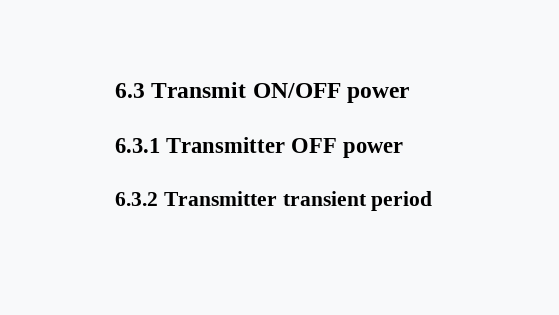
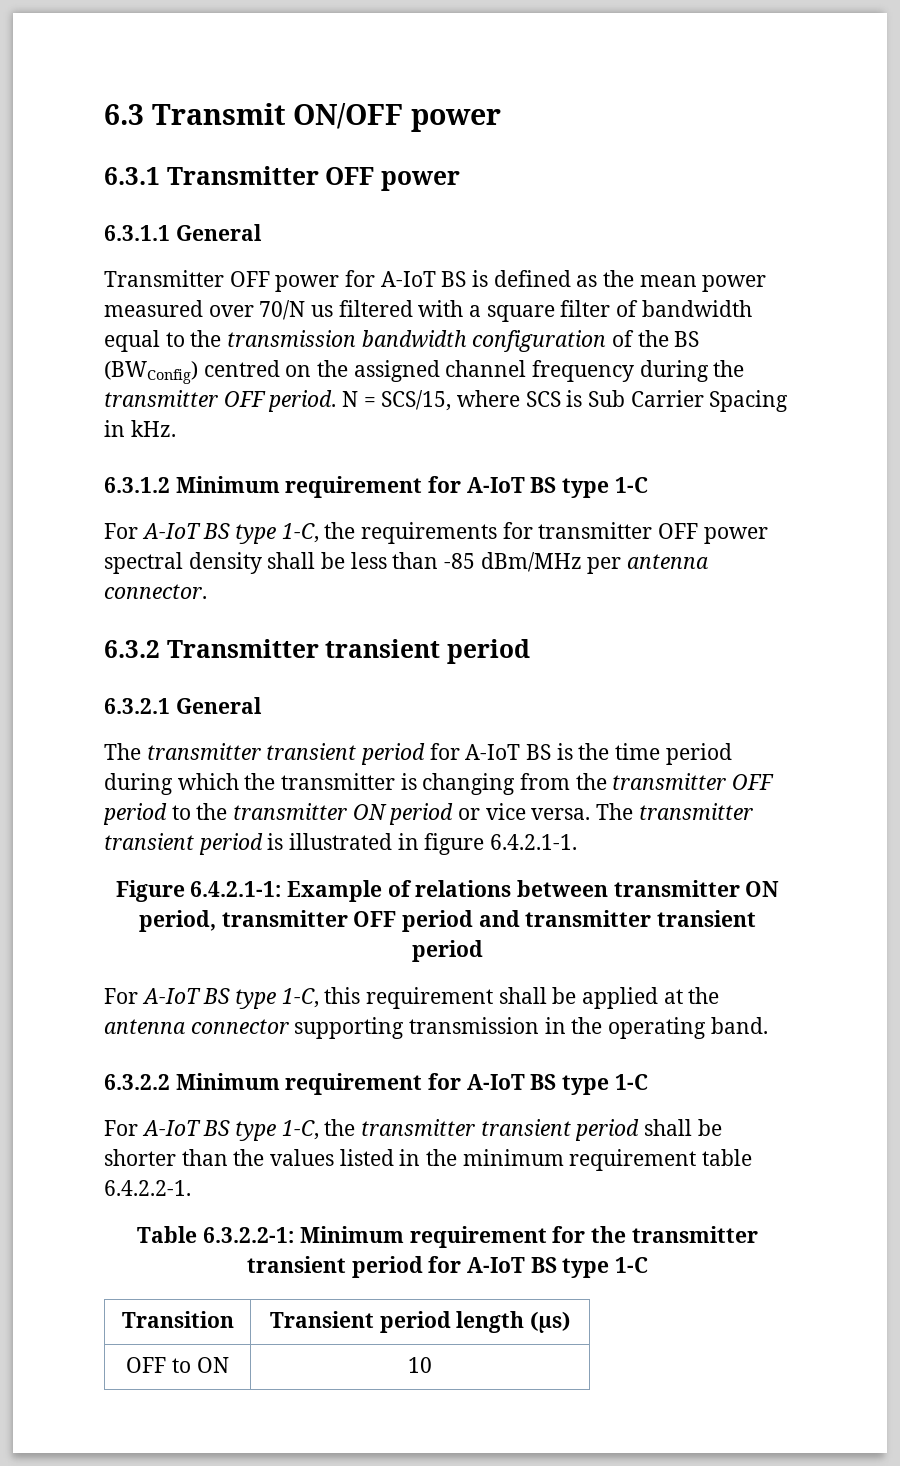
[115,191,433,211] 6.3.2 Transmitter transient period -> [104,224,262,241] [104,270,767,292] [104,300,752,322] [104,330,700,352] [104,360,745,384] [104,390,789,412] [104,420,176,437] [104,476,648,498] [104,522,768,544] [104,552,710,574] [104,584,207,599] [104,639,530,664] [104,697,262,714] [104,743,732,765] [104,773,775,795] [103,803,753,825] [104,833,578,855] [115,880,780,902] [138,910,757,932] [412,940,483,962] [104,987,720,1009] [104,1017,768,1039] [104,1073,648,1095] [104,1119,722,1141] [104,1149,753,1171] [104,1180,191,1196] [137,1226,758,1248] [246,1256,649,1278] [121,1311,234,1328] [269,1311,571,1333] [126,1357,229,1373] [408,1357,432,1373] 6.3.1.1 General // Transmitter OFF power for A-IoT BS is defined as the mean power measured over 70/N us filtered with a square filter of bandwidth equal to the transmission bandwidth configuration of the BS (BWConfig) centred on the assigned channel frequency during the transmitter OFF period. N = SCS/15, where SCS is Sub Carrier Spacing in kHz. // 6.3.1.2 Minimum requirement for A-IoT BS type 1-C // For A-IoT BS type 1-C, the requirements for transmitter OFF power spectral density shall be less than -85 dBm/MHz per antenna connector. // 6.3.2 Transmitter transient period // 6.3.2.1 General // The transmitter transient period for A-IoT BS is the time period during which the transmitter is changing from the transmitter OFF period to the transmitter ON period or vice versa. The transmitter transient period is illustrated in figure 6.4.2.1-1. // Figure 6.4.2.1-1: Example of relations between transmitter ON period, transmitter OFF period and transmitter transient period // For A-IoT BS type 1-C, this requirement shall be applied at the antenna connector supporting transmission in the operating band. // 6.3.2.2 Minimum requirement for A-IoT BS type 1-C // For A-IoT BS type 1-C, the transmitter transient period shall be shorter than the values listed in the minimum requirement table 6.4.2.2-1. // Table 6.3.2.2-1: Minimum requirement for the transmitter transient period for A-IoT BS type 1-C // Transition | Transient period length (µs) // OFF to ON | 10

